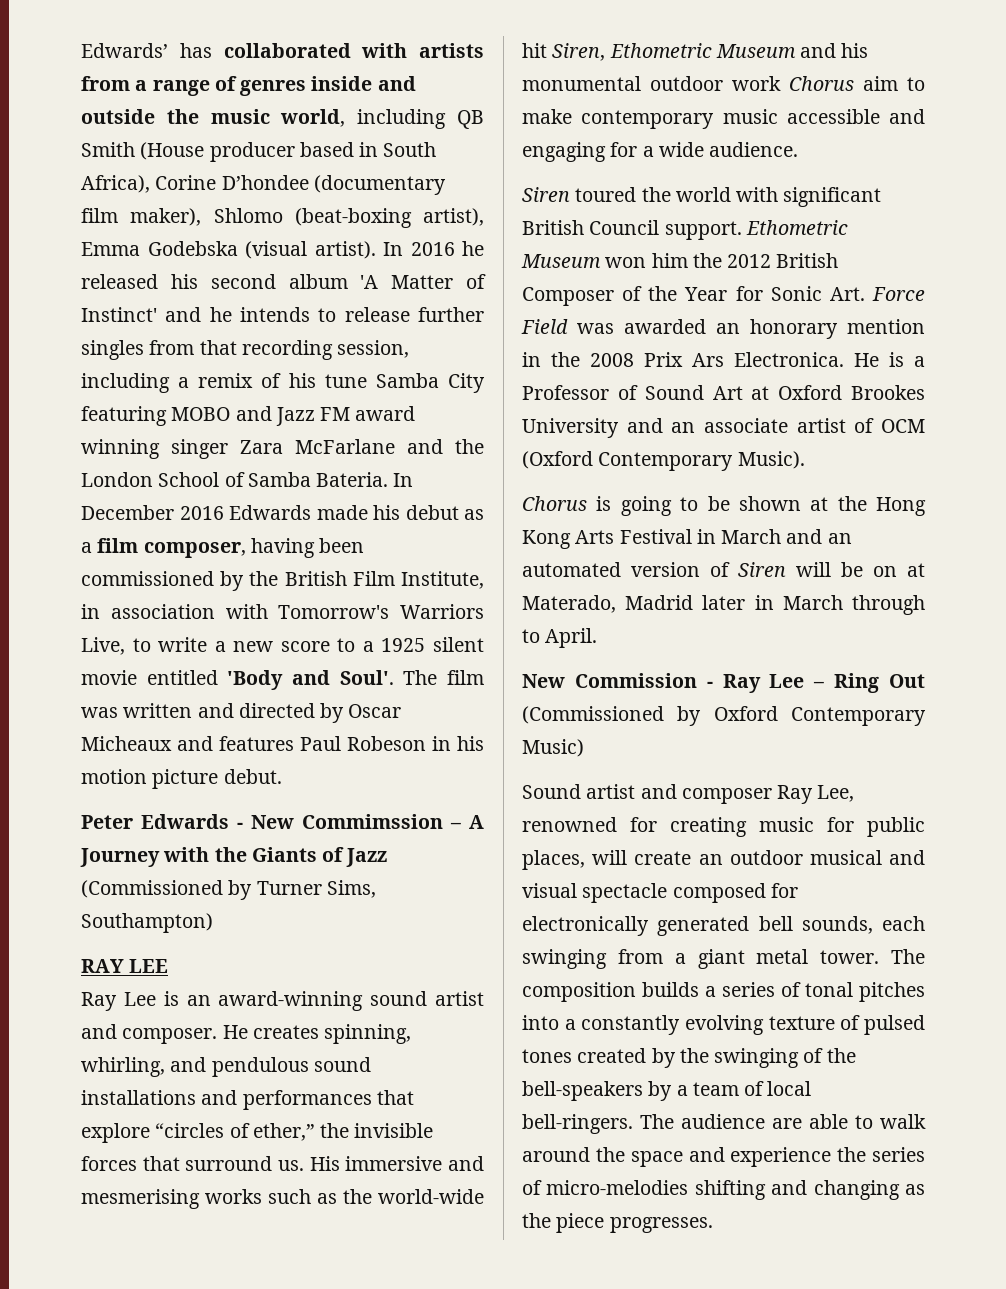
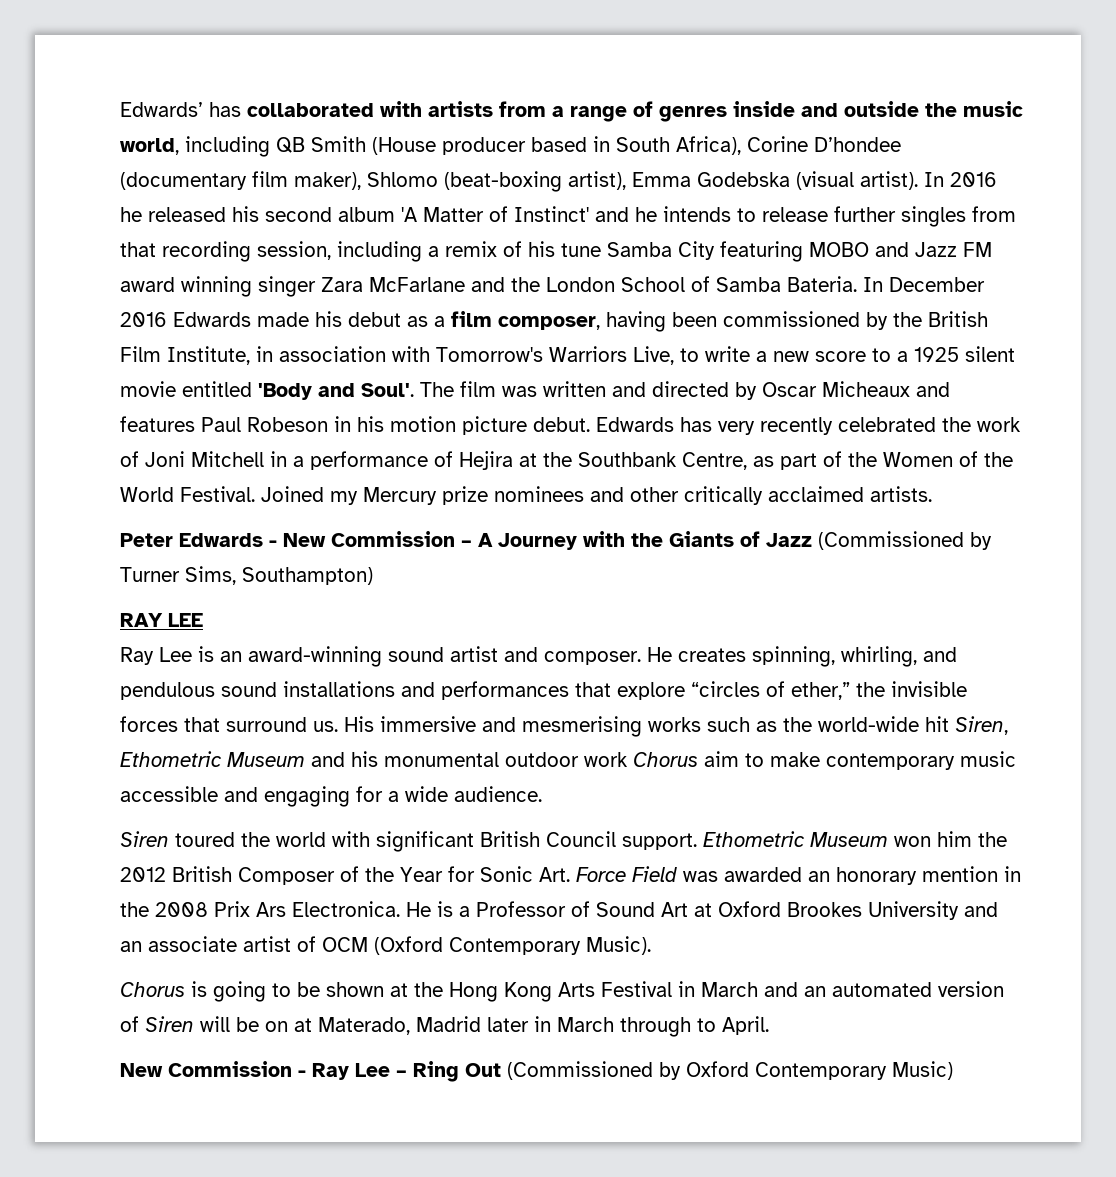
(282, 776) none -> [596,417,1021,435] [120,451,1013,470] [120,486,932,505] Edwards has very recently celebrated the work of Joni Mitchell in a performance of Hejira at the Southbank Centre, as part of the Women of the World Festival. Joined my Mercury prize nominees and other critically acclaimed artists.
[302,814,443,829] Commimssion -> [331,531,455,547] Commission
[522,784,855,804] [522,817,925,837] [522,850,925,870] [522,883,798,903] [522,916,925,936] [522,949,925,969] [522,982,925,1002] [522,1015,925,1035] [522,1048,856,1068] [522,1081,812,1101] [522,1114,926,1134] [522,1147,925,1167] [522,1180,925,1200] [522,1213,713,1233] // Sound artist and composer Ray Lee, renowned for creating music for public places, will create an outdoor musical and visual spectacle composed for electronically generated bell sounds, each swinging from a giant metal tower. The composition builds a series of tonal pitches into a constantly evolving texture of pulsed tones created by the swinging of the bell-speakers by a team of local bell-ringers. The audience are able to walk around the space and experience the series of micro-melodies shifting and changing as the piece progresses. -> (953, 1070) none

